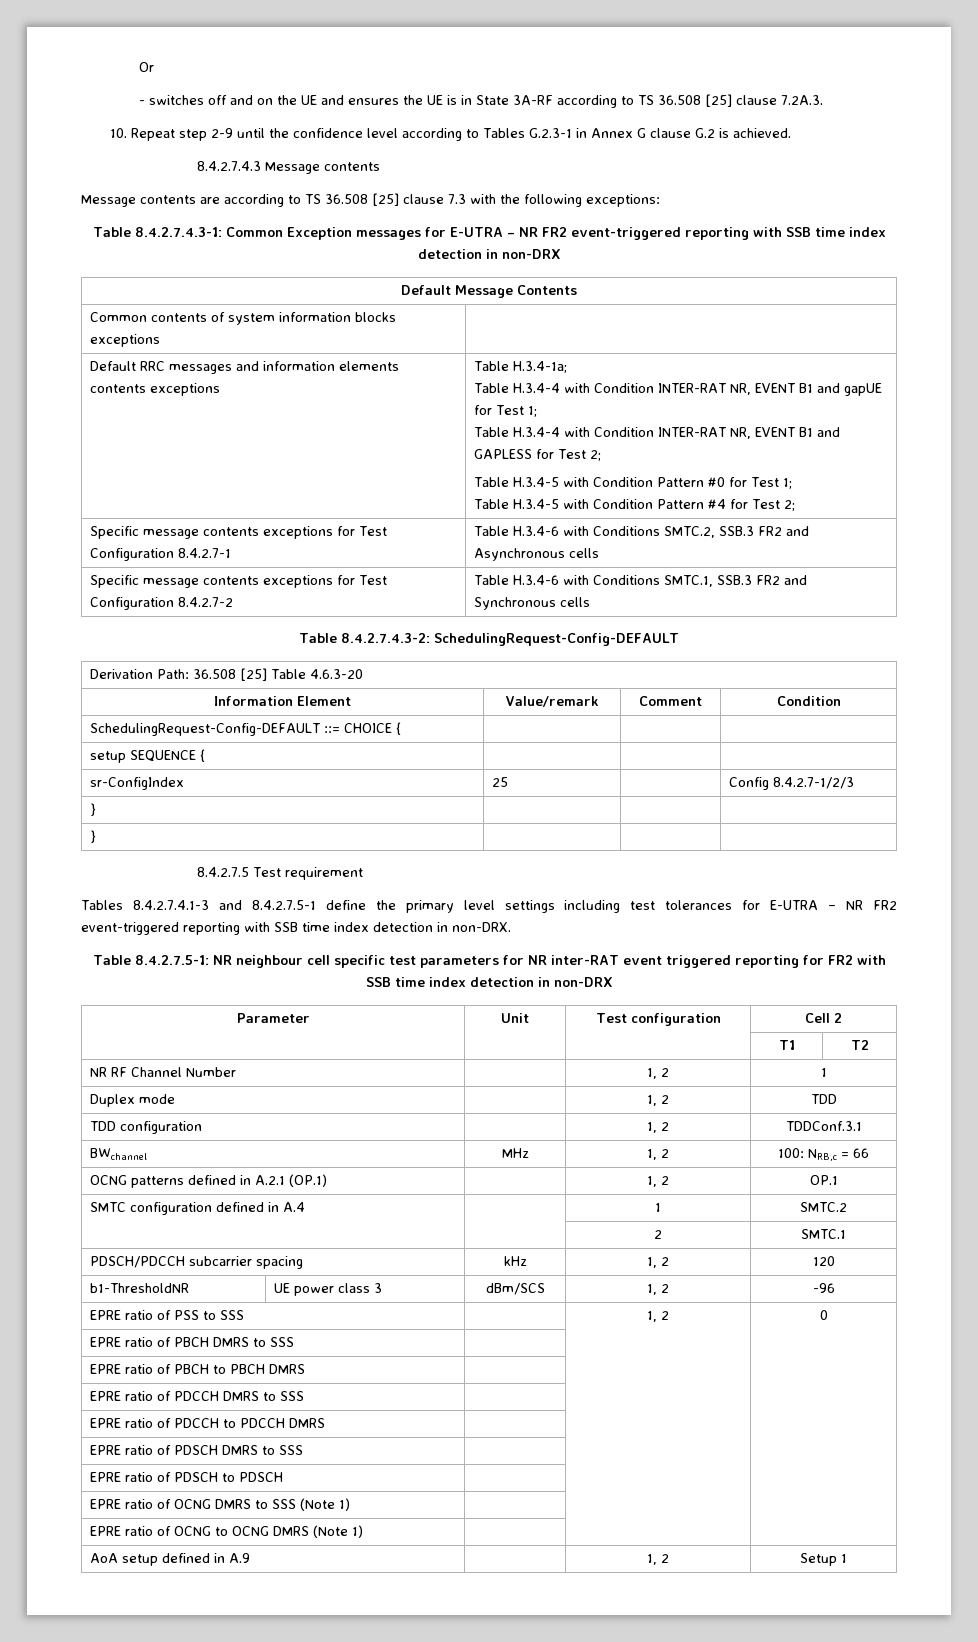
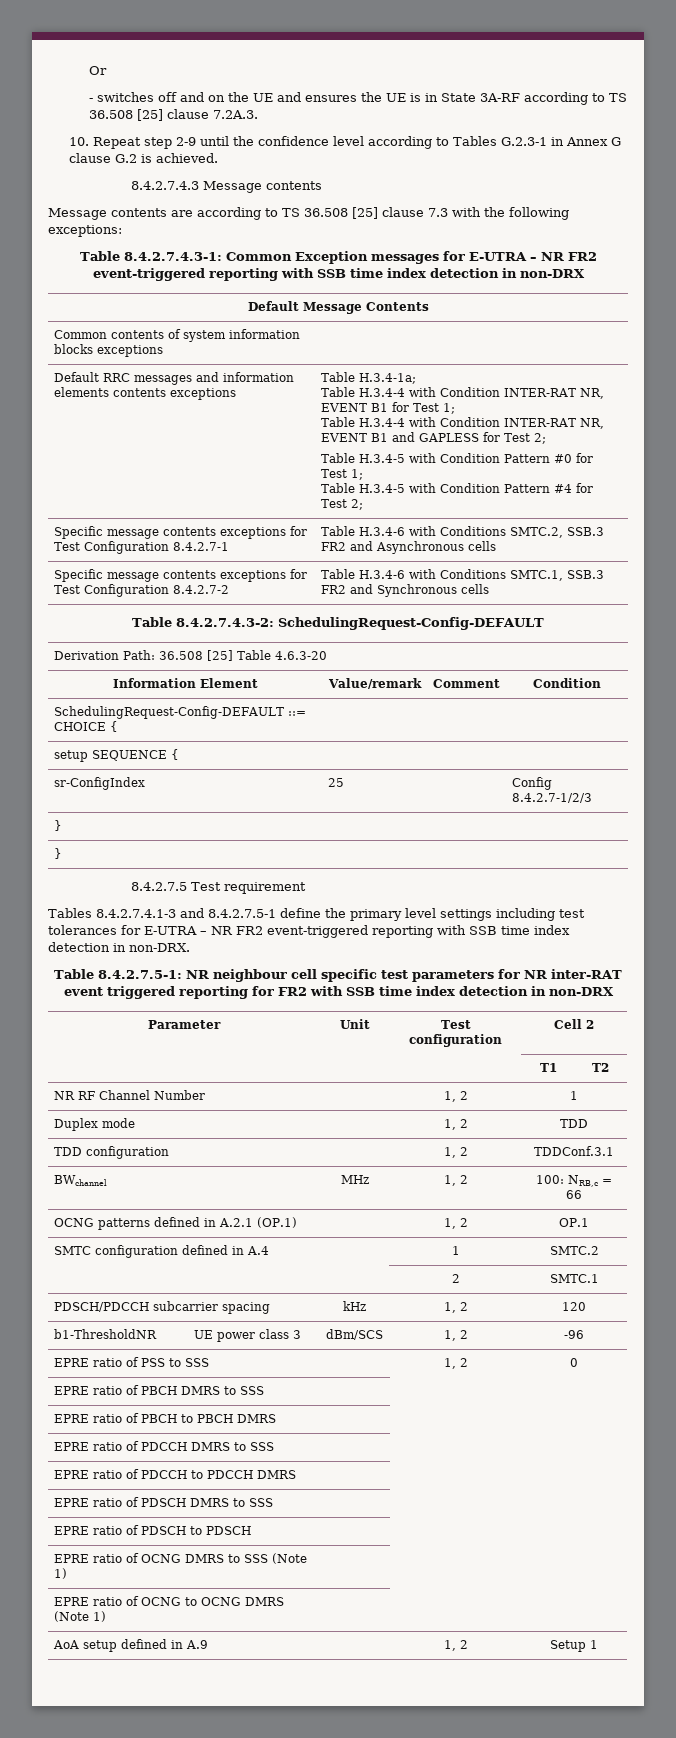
[817,383,883,396] and gapUE -> (388, 407) none

